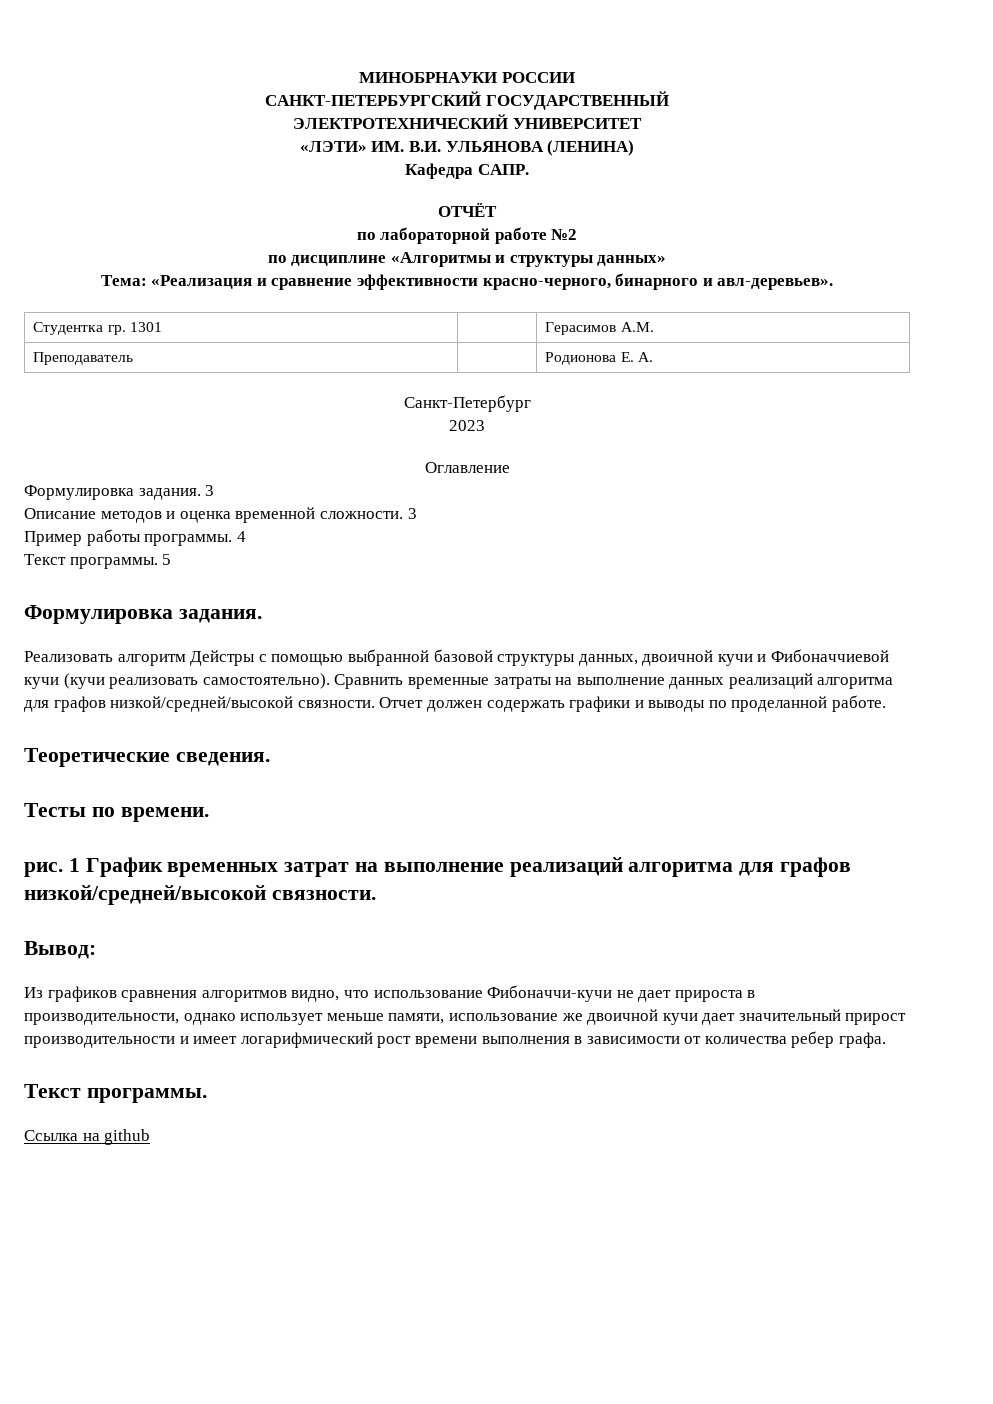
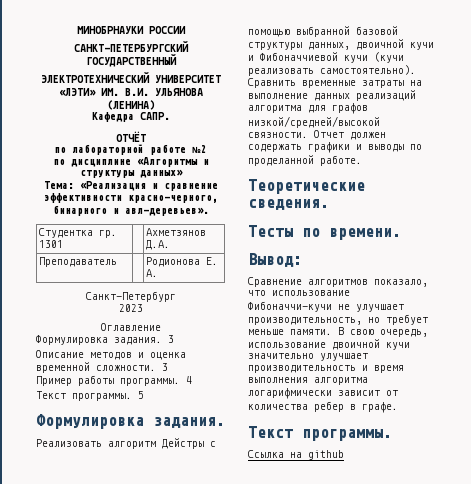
[545,322,654,335] Герасимов А.М. -> [146,228,207,236] [146,240,171,250] Ахметзянов Д.А.
[24,857,852,877] [24,885,376,905] [24,941,96,959] [24,985,756,1002] [24,1009,907,1025] [24,1032,680,1048] рис. 1 График временных затрат на выполнение реализаций алгоритма для графов низкой/средней/высокой связности. // Вывод: // Из графиков сравнения алгоритмов видно, что использование Фибоначчи-кучи не дает прироста в производительности, однако использует меньше памяти, использование же двоичной кучи дает значительный прирост производительности и имеет логарифмический рост времени выполнения в зависимости -> [248,253,302,267] [248,277,428,287] [248,290,350,296] [248,301,404,312] [248,314,428,325] [248,327,428,337] [248,339,410,350] [248,353,368,361] [248,365,404,373] [248,377,368,385] [248,388,380,399] Вывод: // Сравнение алгоритмов показало, что использование Фибоначчи-кучи не улучшает производительность, но требует меньше памяти. В свою очередь, использование двоичной кучи значительно улучшает производительность и время выполнения алгоритма логарифмически зависит
[839,1032,887,1048] графа. -> [350,402,398,413] в графе.

